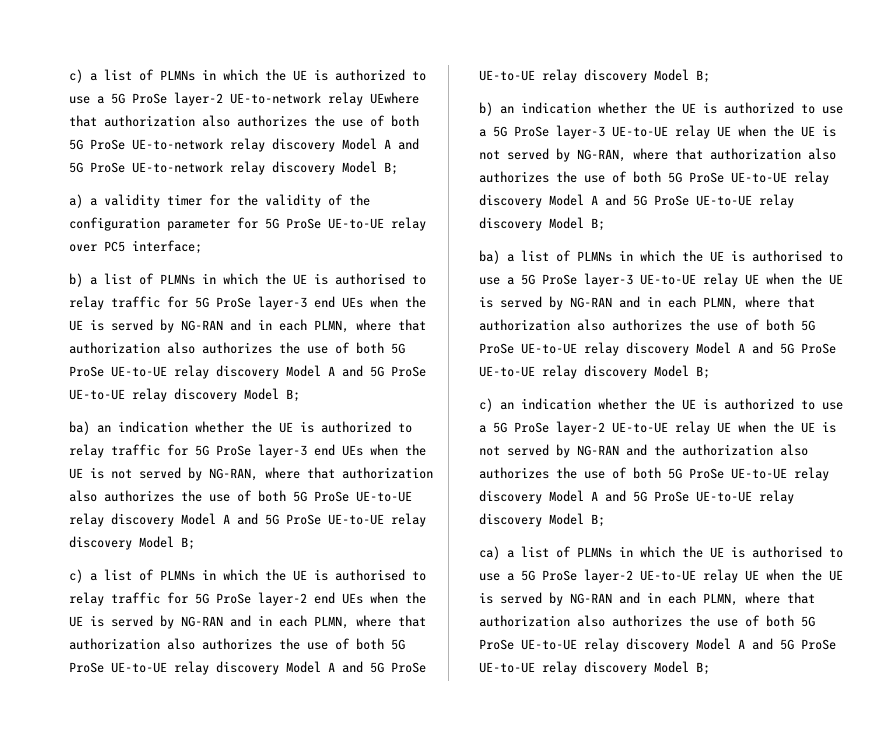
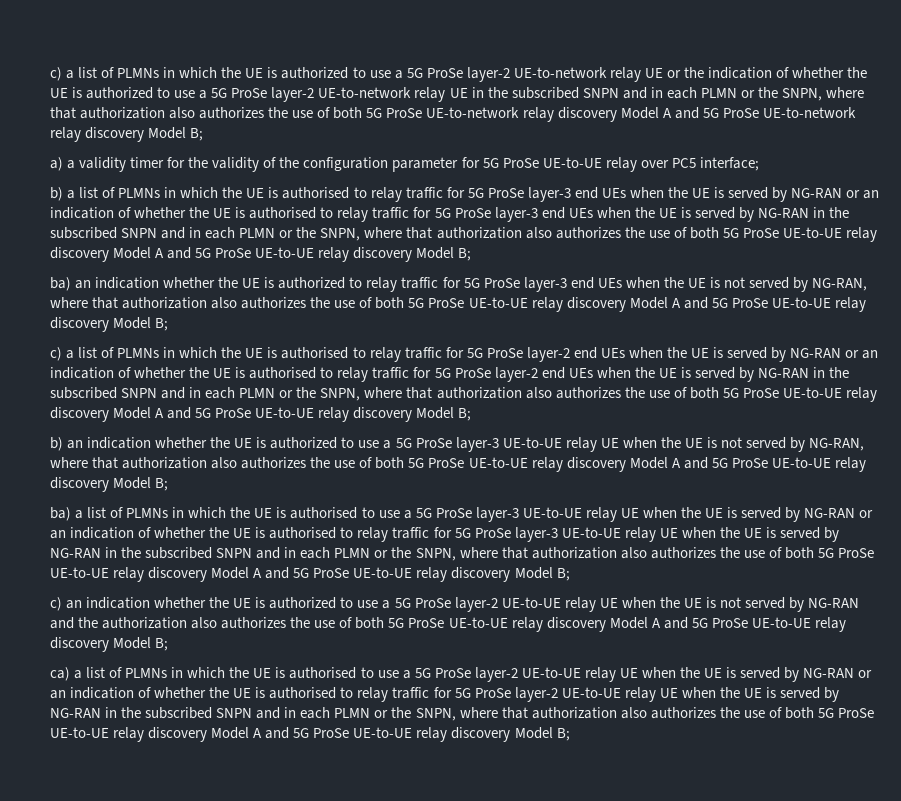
[369,92,419,104] UEwhere -> [644,67,868,79] [49,87,865,102] UE or the indication of whether the UE is authorized to use a 5G ProSe layer-2 UE-to-network relay UE in the subscribed SNPN and in each PLMN or the SNPN, where
[229,319,349,333] and in each PLMN, -> [846,190,880,199] [49,207,850,222] [49,227,361,241] or an indication of whether the UE is authorised to relay traffic for 5G ProSe layer-3 end UEs when the UE is served by NG-RAN in the subscribed SNPN and in each PLMN or the SNPN,
[229,615,349,629] and in each PLMN, -> [845,350,879,359] [49,367,850,382] [49,387,361,401] or an indication of whether the UE is authorised to relay traffic for 5G ProSe layer-2 end UEs when the UE is served by NG-RAN in the subscribed SNPN and in each PLMN or the SNPN,
[618,296,738,310] and in each PLMN, -> [859,510,874,518] [49,527,840,542] [49,547,456,561] or an indication of whether the UE is authorised to relay traffic for 5G ProSe layer-3 UE-to-UE relay UE when the UE is served by NG-RAN in the subscribed SNPN and in each PLMN or the SNPN,
[618,592,738,606] and in each PLMN, -> [858,670,873,678] [49,687,840,702] [49,707,456,721] or an indication of whether the UE is authorised to relay traffic for 5G ProSe layer-2 UE-to-UE relay UE when the UE is served by NG-RAN in the subscribed SNPN and in each PLMN or the SNPN,

